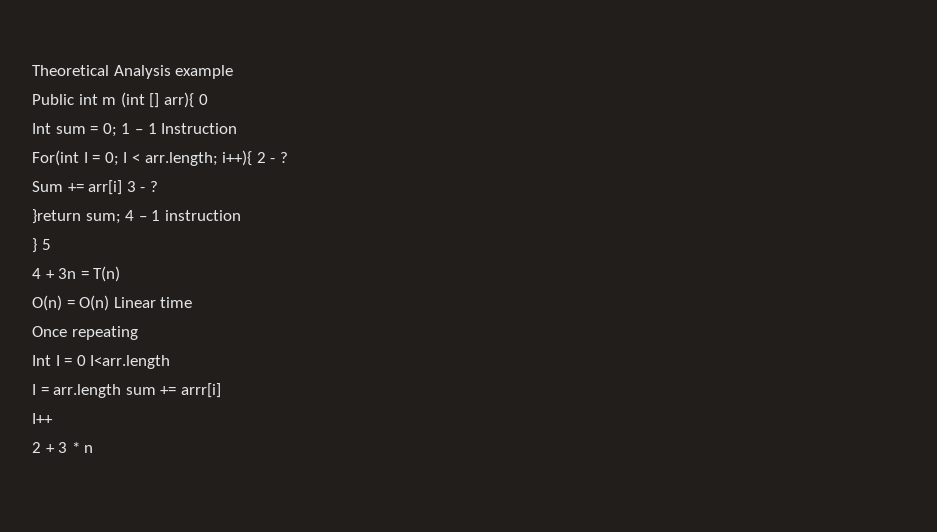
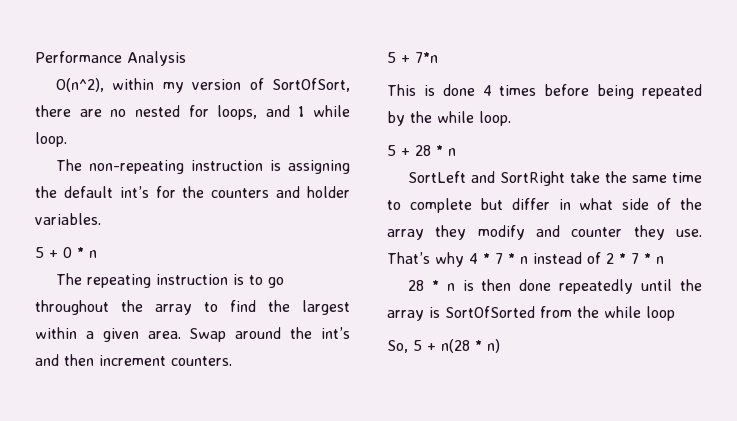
[32,65,109,76] Theoretical -> [35,51,122,63] Performance
[175,65,234,79] [32,92,208,108] [32,123,238,137] [32,150,288,166] [32,180,158,195] [32,209,241,224] [32,238,51,253] [32,266,121,282] [32,295,193,311] [32,326,138,340] [32,355,171,369] [32,383,221,398] [32,413,53,424] [32,442,94,453] example // Public int m (int [] arr){ 0 // Int sum = 0; 1 – 1 Instruction // For(int I = 0; I < arr.length; i++){ 2 - ? // Sum += arr[i] 3 - ? // }return sum; 4 – 1 instruction // } 5 // 4 + 3n = T(n) // O(n) = O(n) Linear time // Once repeating // Int I = 0 I<arr.length // I = arr.length sum += arrr[i] // I++ // 2 + 3 * n -> [55,78,350,93] [35,105,350,120] [35,132,67,147] [55,159,350,174] [35,186,350,198] [35,213,101,225] [35,247,97,258] [55,273,284,288] [35,300,350,315] [35,327,350,342] [35,354,232,366] [387,52,438,63] [387,84,702,99] [387,111,511,126] [387,145,456,156] [407,171,702,186] [387,198,702,213] [387,225,702,240] [387,252,664,267] [407,279,702,294] [387,306,675,321] [387,339,500,353] // O(n^2), within my version of SortOfSort, there are no nested for loops, and 1 while loop. // The non-repeating instruction is assigning the default int’s for the counters and holder variables. // 5 + 0 * n // The repeating instruction is to go throughout the array to find the largest within a given area. Swap around the int’s and then increment counters. // 5 + 7*n // This is done 4 times before being repeated by the while loop. // 5 + 28 * n // SortLeft and SortRight take the same time to complete but differ in what side of the array they modify and counter they use. That’s why 4 * 7 * n instead of 2 * 7 * n // 28 * n is then done repeatedly until the array is SortOfSorted from the while loop // So, 5 + n(28 * n)

